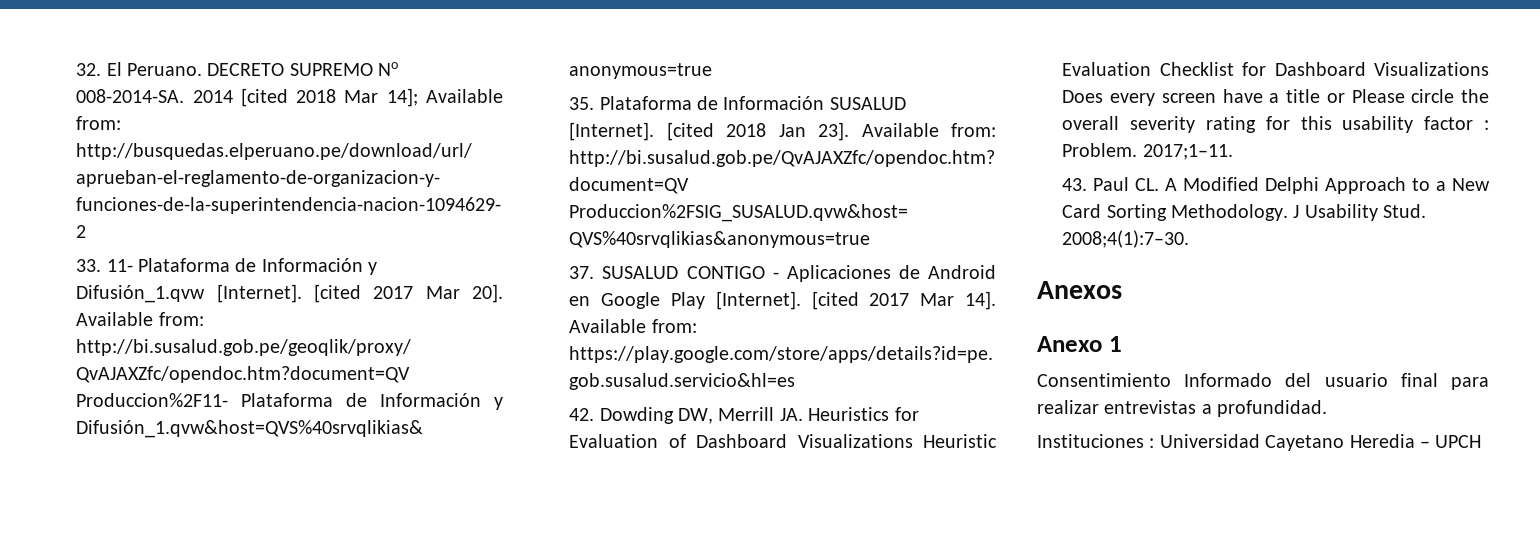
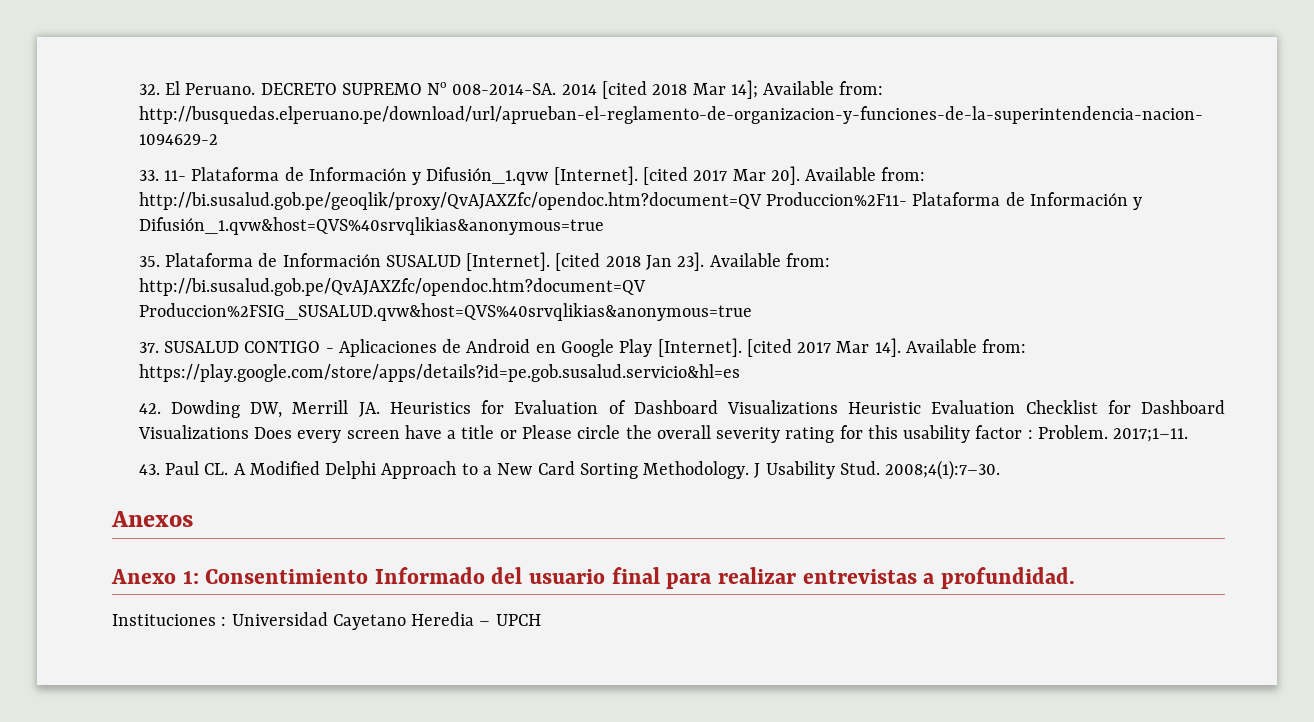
[1108,336,1122,352] 1 // -> [182,571,199,584] 1:

